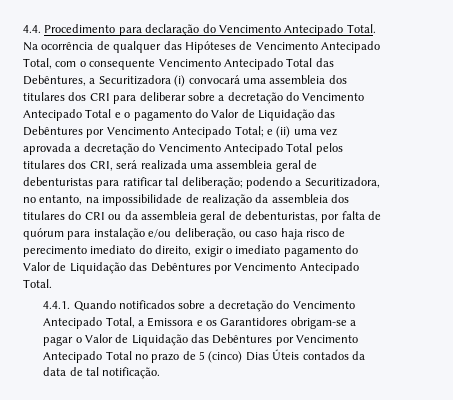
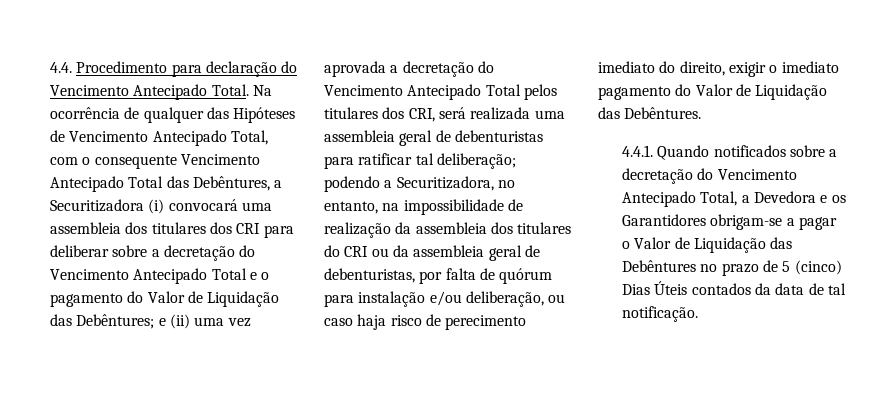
[23,126,264,138] Debêntures por Vencimento Antecipado Total; -> [76,314,155,329] Debêntures;
[150,262,359,274] [23,279,52,288] Debêntures por Vencimento Antecipado Total. -> [624,107,702,119] Debêntures.
[147,317,194,327] Emissora -> [753,191,816,203] Devedora
[275,335,359,346] [43,351,132,363] por Vencimento Antecipado Total -> (697, 266) none

